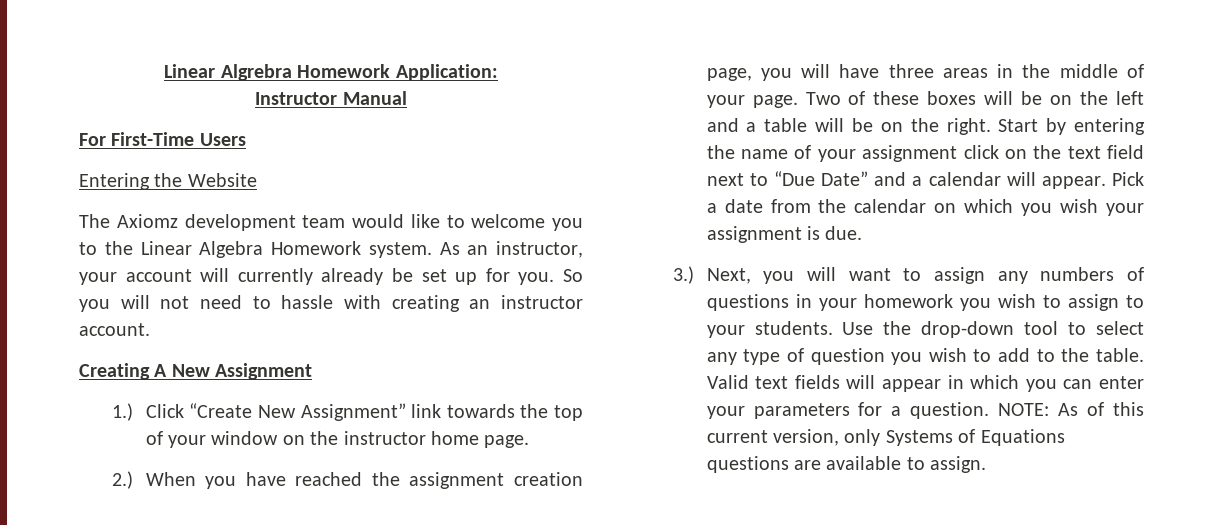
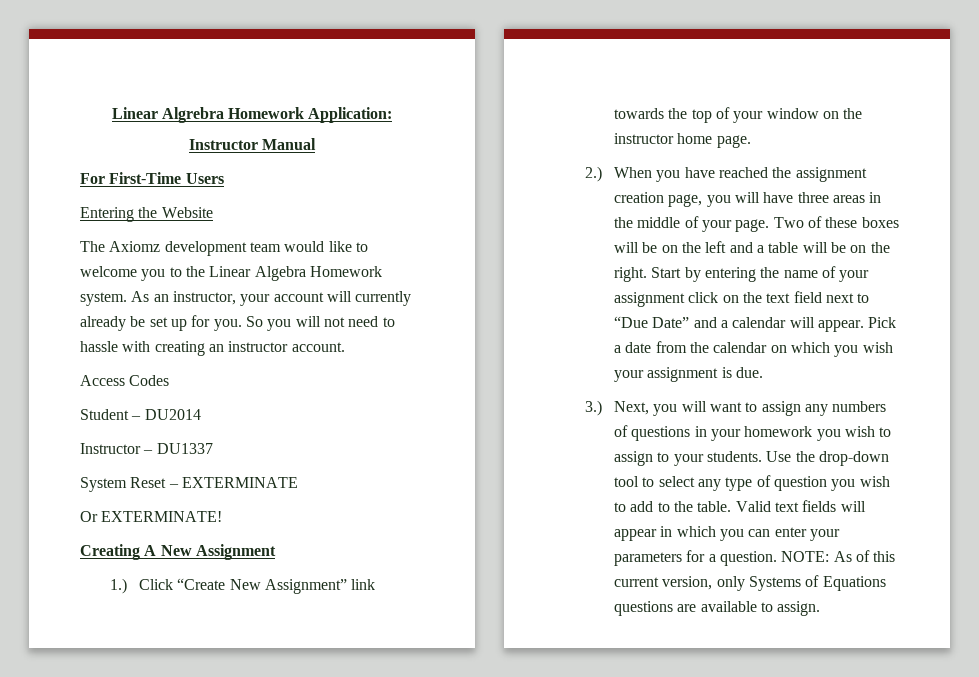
(150, 329) none -> [80,375,170,386] [80,409,201,420] [80,443,213,454] [80,477,298,492] [80,511,223,522] // Access Codes // Student – DU2014 // Instructor – DU1337 // System Reset – EXTERMINATE // Or EXTERMINATE!

